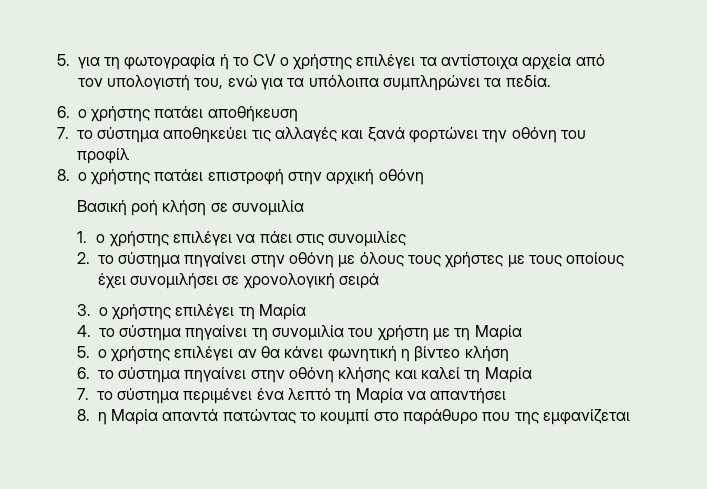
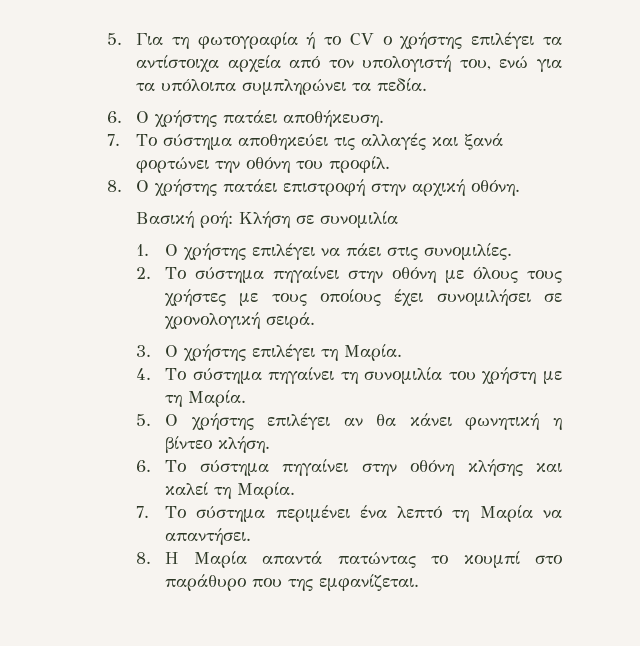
[56,54,100,69] 5. για -> [107,33,164,45] 5. Για
[77,106,298,122] [56,127,93,139] ο χρήστης πατάει αποθήκευση // 7. το -> [136,110,385,127] [107,134,158,146] Ο χρήστης πατάει αποθήκευση. // 7. Το
[76,148,130,164] [56,169,87,181] προφίλ // 8. ο -> [329,156,391,173] [107,180,150,192] προφίλ. // 8. Ο
[378,169,424,185] οθόνη -> [471,180,521,196] οθόνη.
[130,200,207,216] ροή κλήση -> [200,211,291,228] ροή: Κλήση
[96,234,106,243] ο -> [165,244,179,256] Ο
[328,231,407,247] συνομιλίες -> [424,243,513,260] συνομιλίες.
[97,255,114,264] το -> [165,267,187,279] Το
[338,273,379,289] σειρά -> [266,312,316,329] σειρά.
[98,307,108,316] ο -> [165,345,179,357] Ο
[258,304,306,320] Μαρία -> [344,344,403,361] Μαρία.
[98,328,115,337] το -> [165,368,187,380] Το
[474,325,522,341] [76,346,107,358] Μαρία // 5. ο -> [188,390,247,407] [136,414,179,426] Μαρία. // 5. Ο
[464,346,509,362] [76,367,114,379] κλήση // 6. το -> [218,436,271,453] [136,460,187,472] κλήση. // 6. Το
[484,367,532,383] [76,388,113,400] Μαρία // 7. το -> [237,482,296,499] [136,506,187,518] Μαρία. // 7. Το
[430,388,507,404] [76,409,107,425] απαντήσει // 8. η -> [165,528,252,545] [136,552,179,564] απαντήσει. // 8. Η
[542,409,630,425] εμφανίζεται -> [319,574,420,591] εμφανίζεται.

